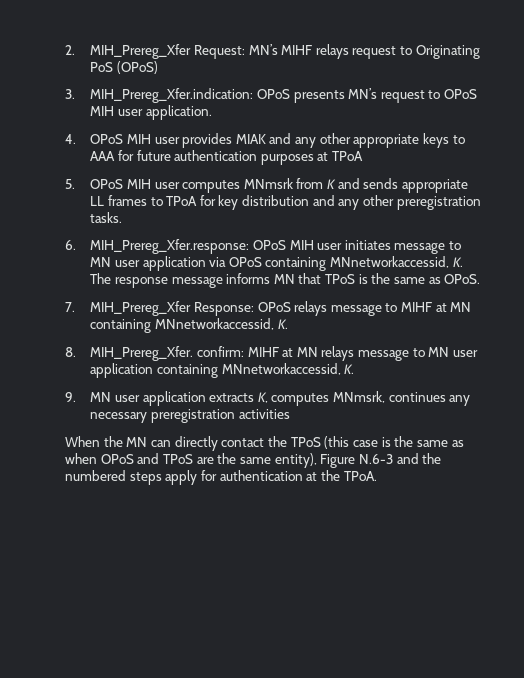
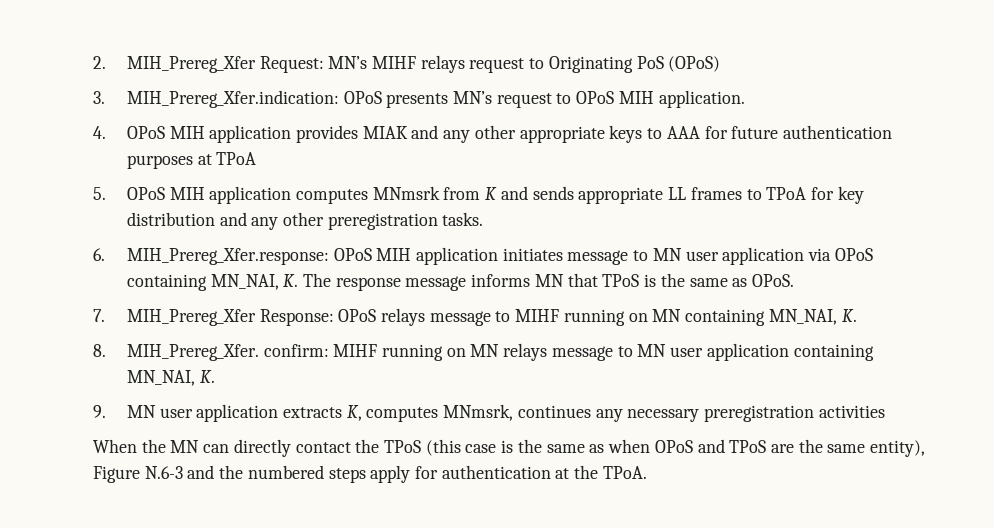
[117,109,143,116] user -> (654, 97) none
[154,137,180,144] user -> [209,125,292,143] application
[154,182,180,189] user -> [209,186,292,204] application
[317,243,343,250] user -> [416,247,499,265] application
[330,256,450,268] MNnetworkaccessid, -> [210,274,279,290] MN_NAI,
[435,303,447,312] at -> [563,309,648,326] running on
[154,318,274,330] MNnetworkaccessid, -> [768,309,837,325] MN_NAI,
[282,348,294,357] at -> [382,344,466,361] running on
[221,363,341,375] MNnetworkaccessid, -> [126,370,195,386] MN_NAI,

